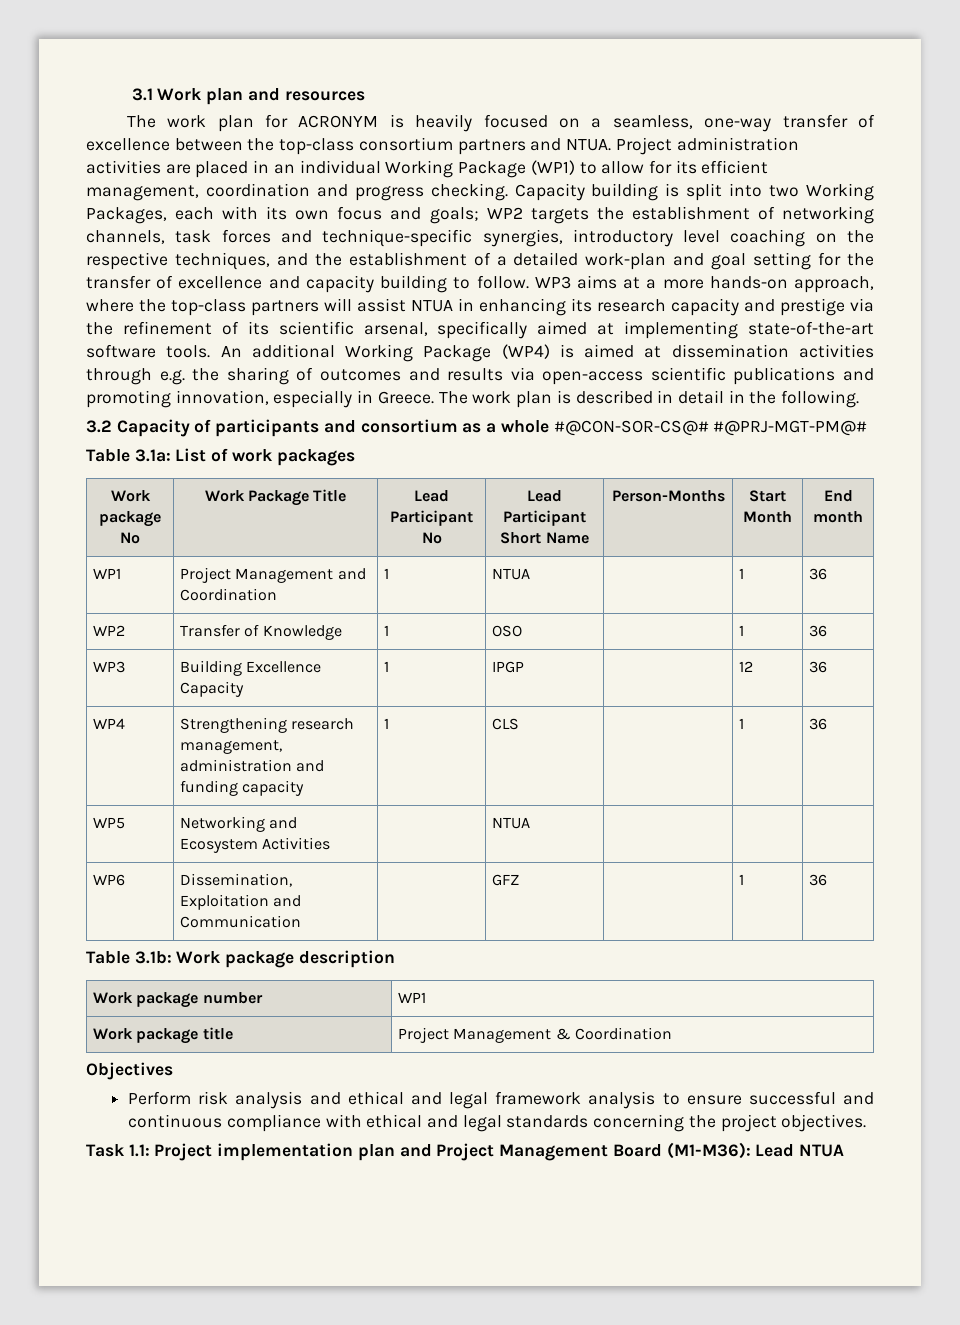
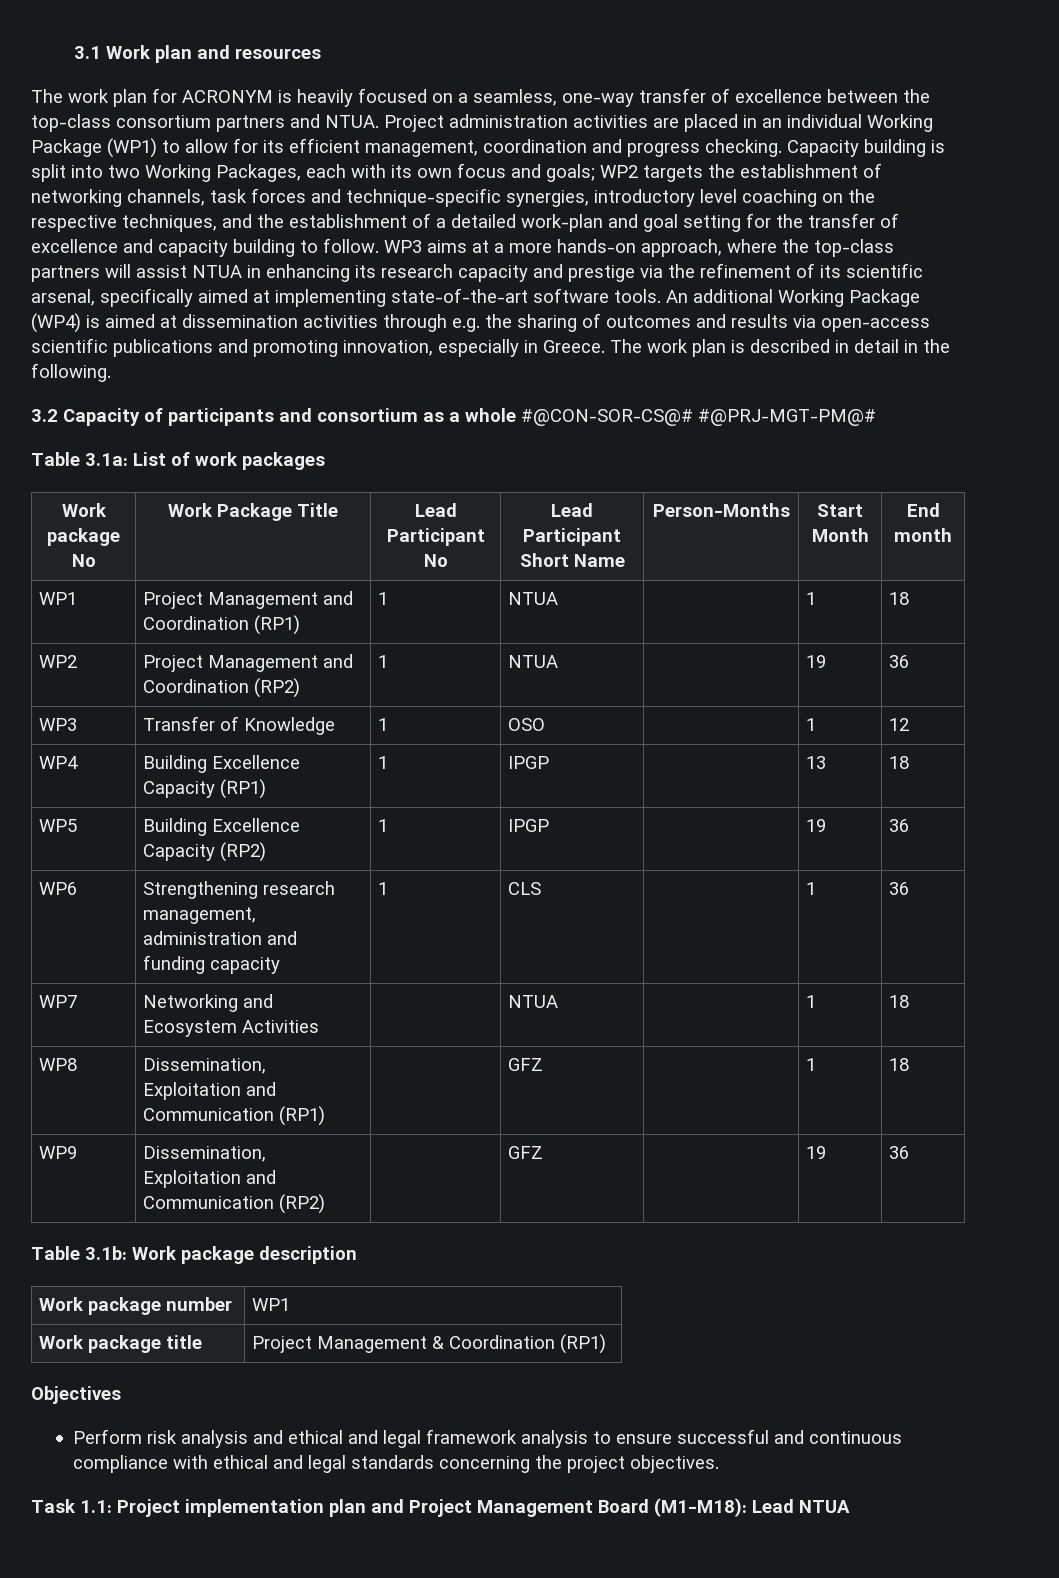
[384,568,390,579] [492,568,531,580] [739,568,745,579] [809,568,828,580] [93,625,126,636] | 1 | NTUA | | 1 | 36 // WP2 -> [254,615,301,635] [378,592,389,605] [508,592,559,605] [806,592,817,605] [889,592,910,605] [39,655,78,668] [143,654,354,672] [143,678,301,698] [378,655,389,668] [508,655,559,668] [806,655,827,668] [889,655,910,668] [39,718,78,731] (RP1) | 1 | NTUA | | 1 | 18 // WP2 | Project Management and Coordination (RP2) | 1 | NTUA | | 19 | 36 // WP3
[809,625,828,637] [93,661,126,673] [180,660,322,676] [180,681,245,697] [384,661,390,672] [492,661,525,673] [739,661,754,672] [809,661,828,673] [93,718,126,729] 36 // WP3 | Building Excellence Capacity | 1 | IPGP | | 12 | 36 // WP4 -> [889,718,910,731] [39,756,79,769] [143,755,301,773] [143,779,267,799] [378,756,389,769] [508,756,550,769] [806,756,827,769] [889,756,910,769] [39,819,78,832] [143,818,301,836] [143,842,267,862] [378,819,389,832] [508,819,550,832] [806,819,827,832] [889,819,910,832] [39,882,78,895] 12 // WP4 | Building Excellence Capacity (RP1) | 1 | IPGP | | 13 | 18 // WP5 | Building Excellence Capacity (RP2) | 1 | IPGP | | 19 | 36 // WP6
[93,817,126,829] WP5 -> [39,995,78,1008] WP7
[93,874,126,886] [180,873,293,887] [180,894,302,910] [180,915,302,928] | // WP6 | Dissemination, Exploitation and Communication -> [806,995,817,1008] [889,995,910,1008] [39,1058,78,1071] [143,1058,267,1074] [143,1082,277,1100] [143,1106,326,1126] 1 | 18 // WP8 | Dissemination, Exploitation and Communication (RP1)
(745, 879) none -> [889,1058,910,1071] [39,1146,78,1159] [143,1146,267,1162] [143,1170,277,1188] [143,1194,326,1214] [508,1146,544,1159] [806,1146,827,1159] | 18 // WP9 | Dissemination, Exploitation and Communication (RP2) | | GFZ | | 19
(673, 1033) none -> [560,1334,607,1354] (RP1)
[666,1142,751,1159] (M1-M36): -> [654,1498,747,1517] (M1-M18):

